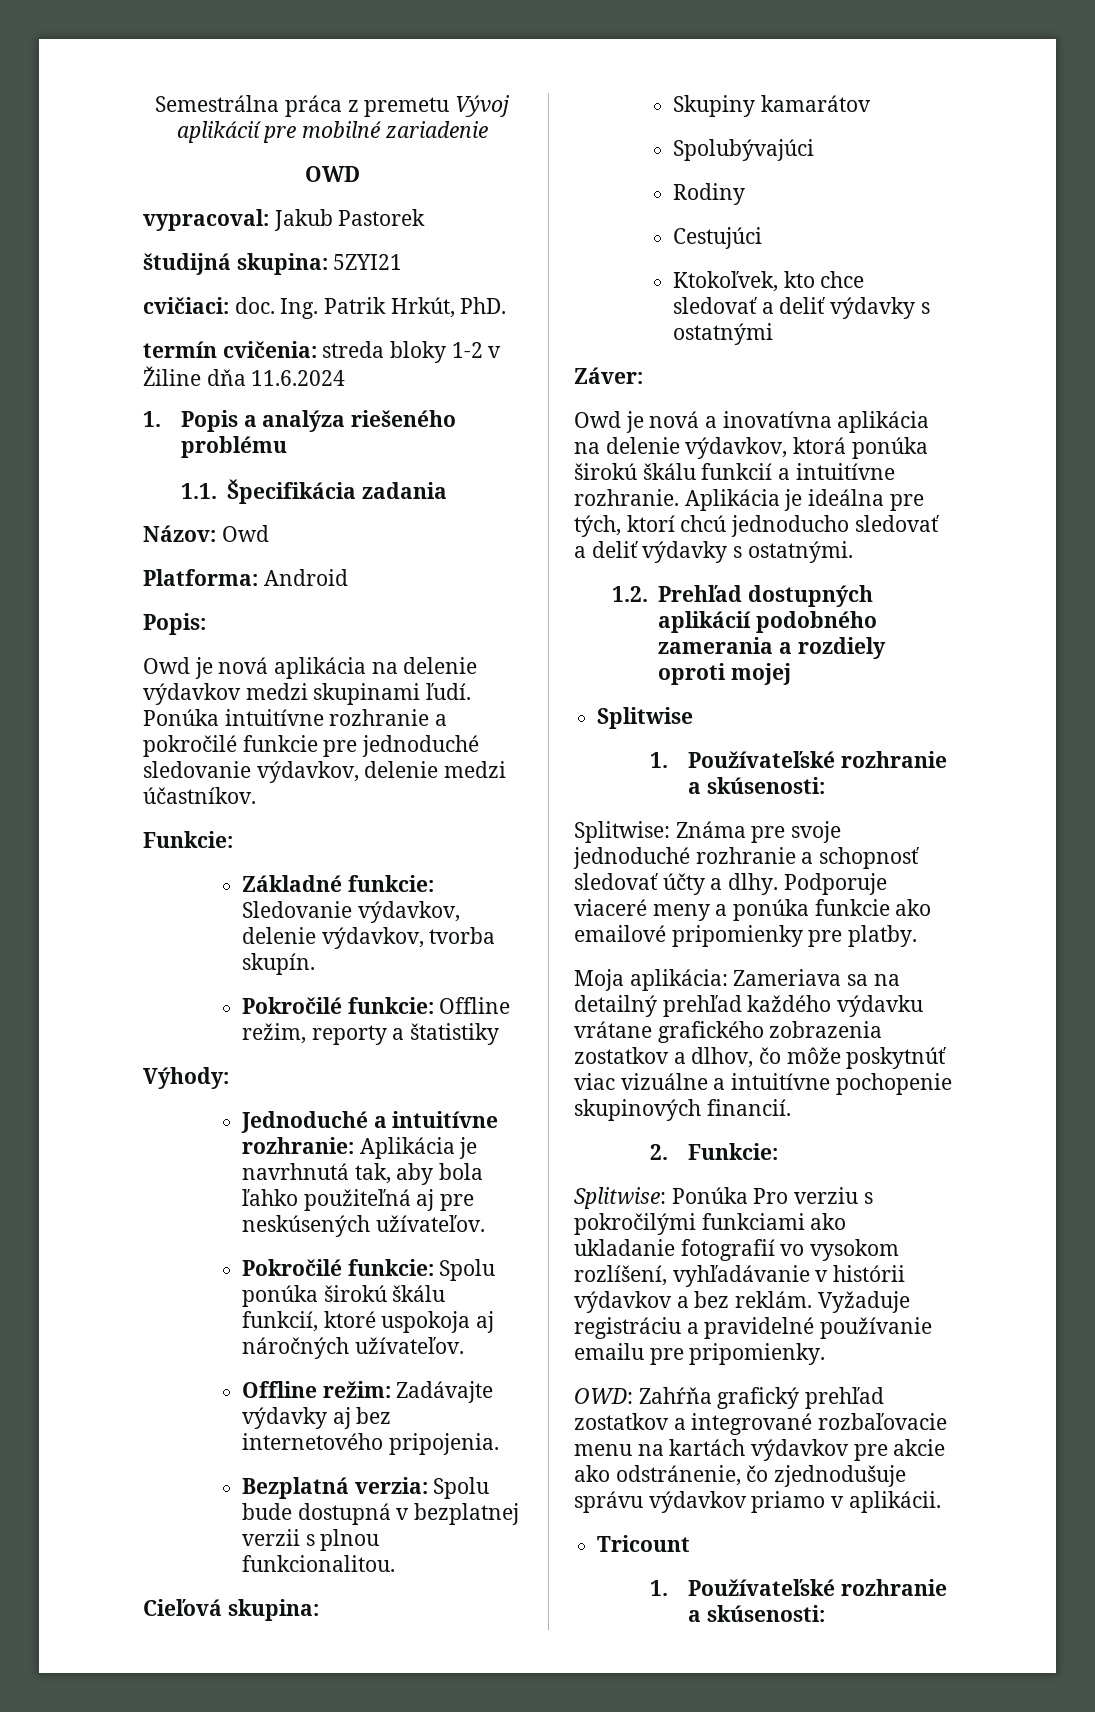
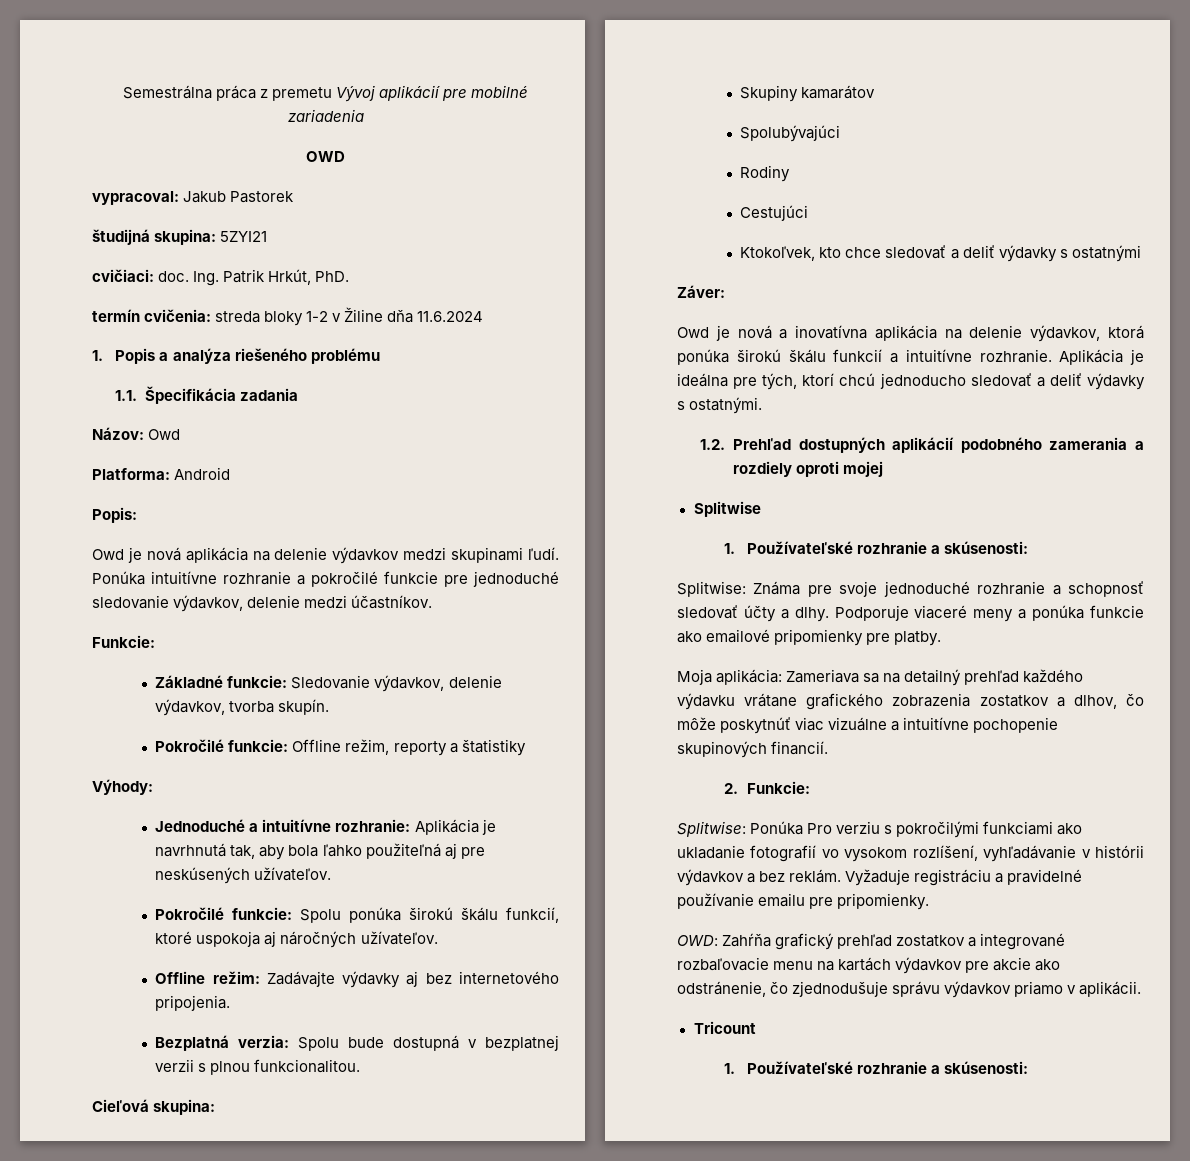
[384,121,488,138] zariadenie -> [287,109,364,122] zariadenia

